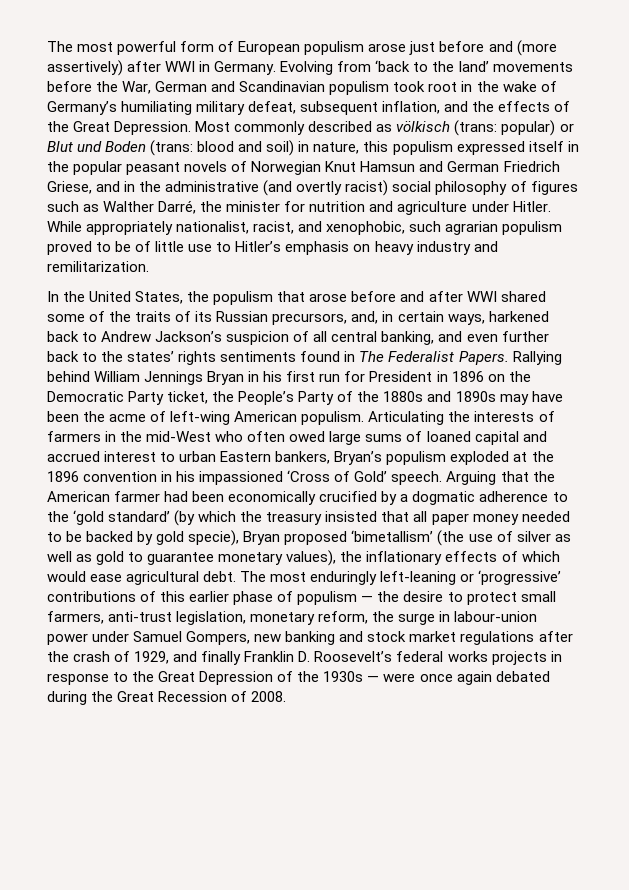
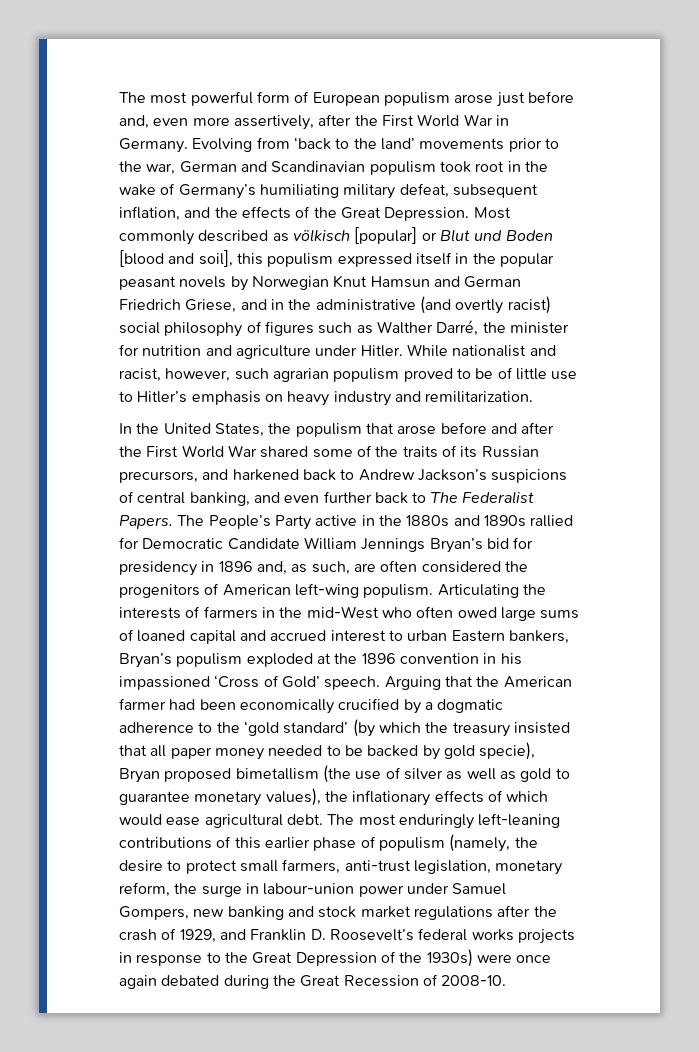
[488,40,557,56] [47,60,196,76] and (more assertively) after WWI -> [119,114,493,130] and, even more assertively, after the First World War
[47,81,152,94] before the War, -> [508,138,559,152] [119,161,176,175] prior to the war,
[454,120,556,136] (trans: popular) -> [354,227,418,244] [popular]
[150,140,360,156] (trans: blood and soil) in nature, -> [119,250,233,267] [blood and soil],
[231,161,248,172] of -> [230,276,248,291] by
[86,221,406,235] appropriately nationalist, racist, and xenophobic, -> [452,345,556,357] [119,368,231,382] nationalist and racist, however,
[466,291,497,302] WWI -> [119,445,257,458] the First World War
[351,311,485,325] and, in certain ways, -> [202,469,229,480] and
[226,331,328,345] suspicion of all -> [491,469,568,483] [119,491,134,503] suspicions of
[101,351,562,365] [47,371,531,385] [47,391,563,405] [47,411,298,425] the states’ rights sentiments found in The Federalist Papers. Rallying behind William Jennings Bryan in his first run for President in 1896 on the Democratic Party ticket, the People’s Party of the 1880s and 1890s may have been the acme of left-wing American -> [430,491,534,504] [119,515,574,530] [119,537,534,553] [119,560,528,576] [119,583,359,598] The Federalist Papers. The People’s Party active in the 1880s and 1890s rallied for Democratic Candidate William Jennings Bryan’s bid for presidency in 1896 and, as such, are often considered the progenitors of American left-wing
[351,530,434,542] ‘bimetallism’ -> [235,768,319,780] bimetallism
[460,570,562,585] or ‘progressive’ -> (561, 820) none
[361,596,374,602] — -> [449,834,511,852] (namely,
[201,651,242,665] finally -> (246, 934) none
[323,671,380,682] 1930s — -> [426,949,473,967] 1930s)
[251,691,287,702] 2008. -> [441,975,507,986] 2008-10.

